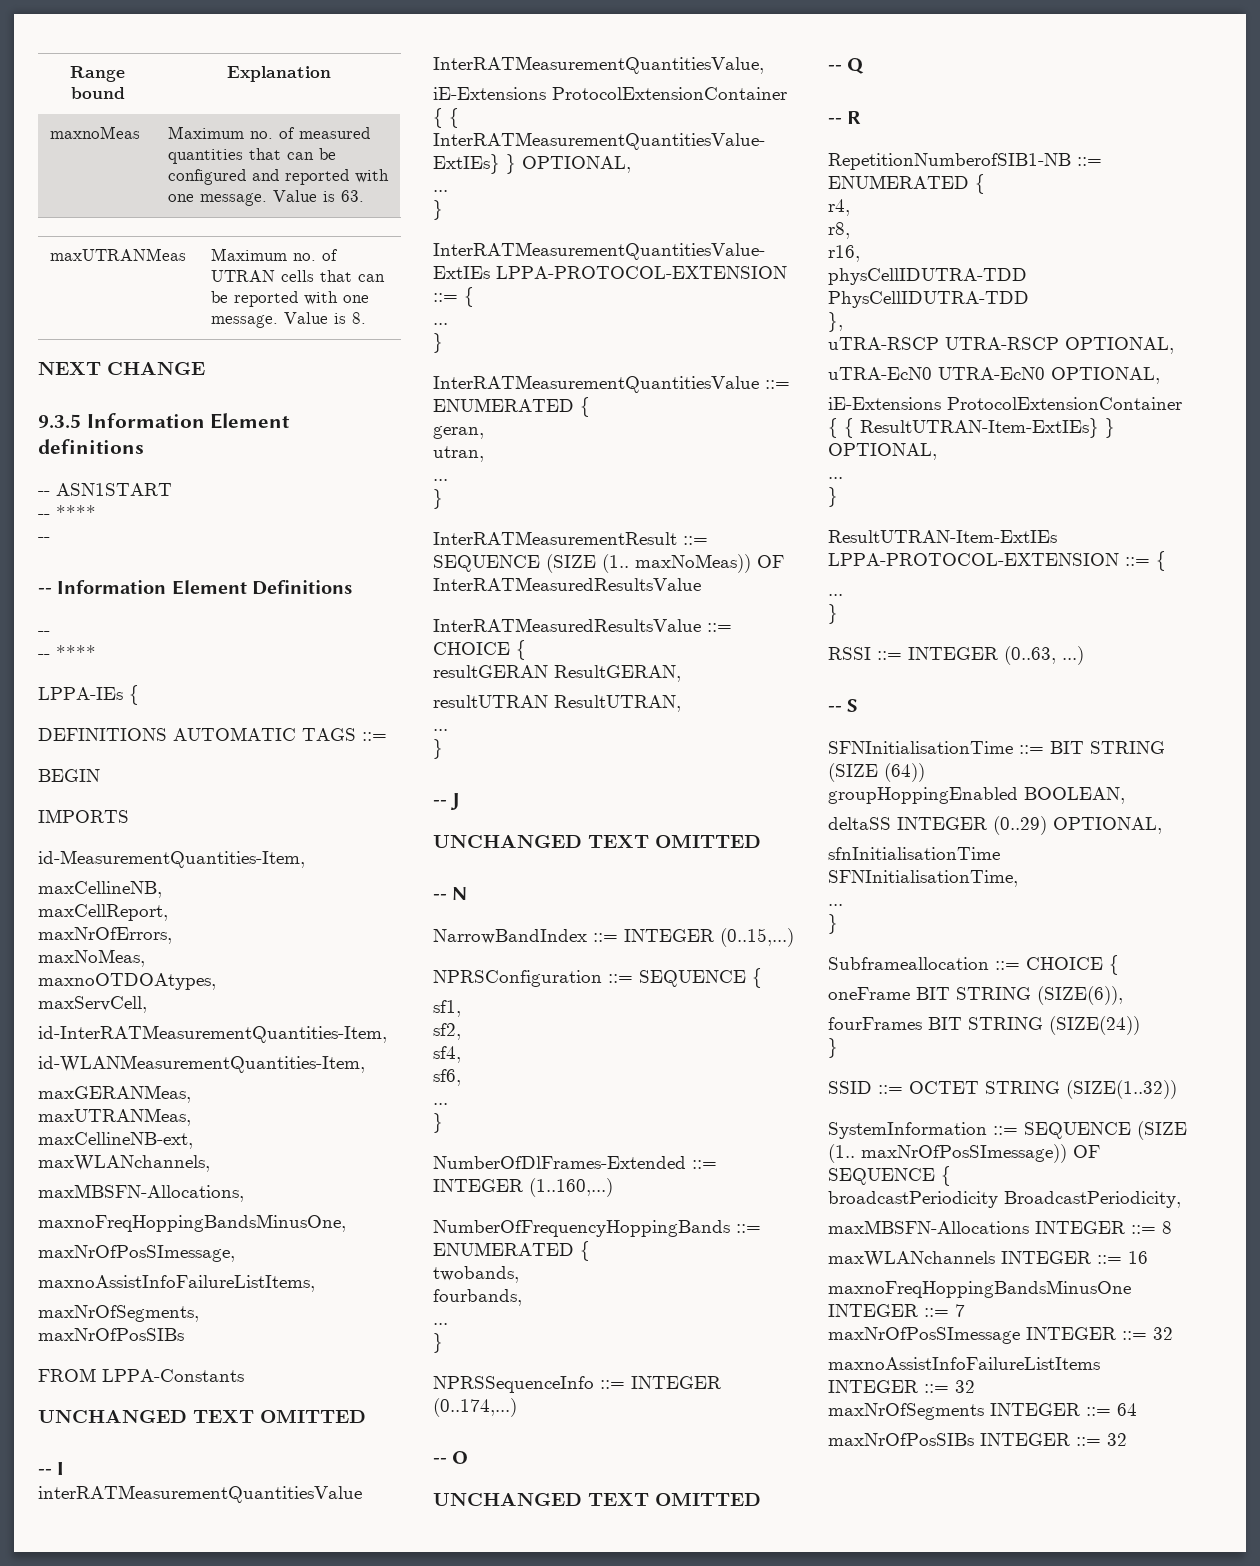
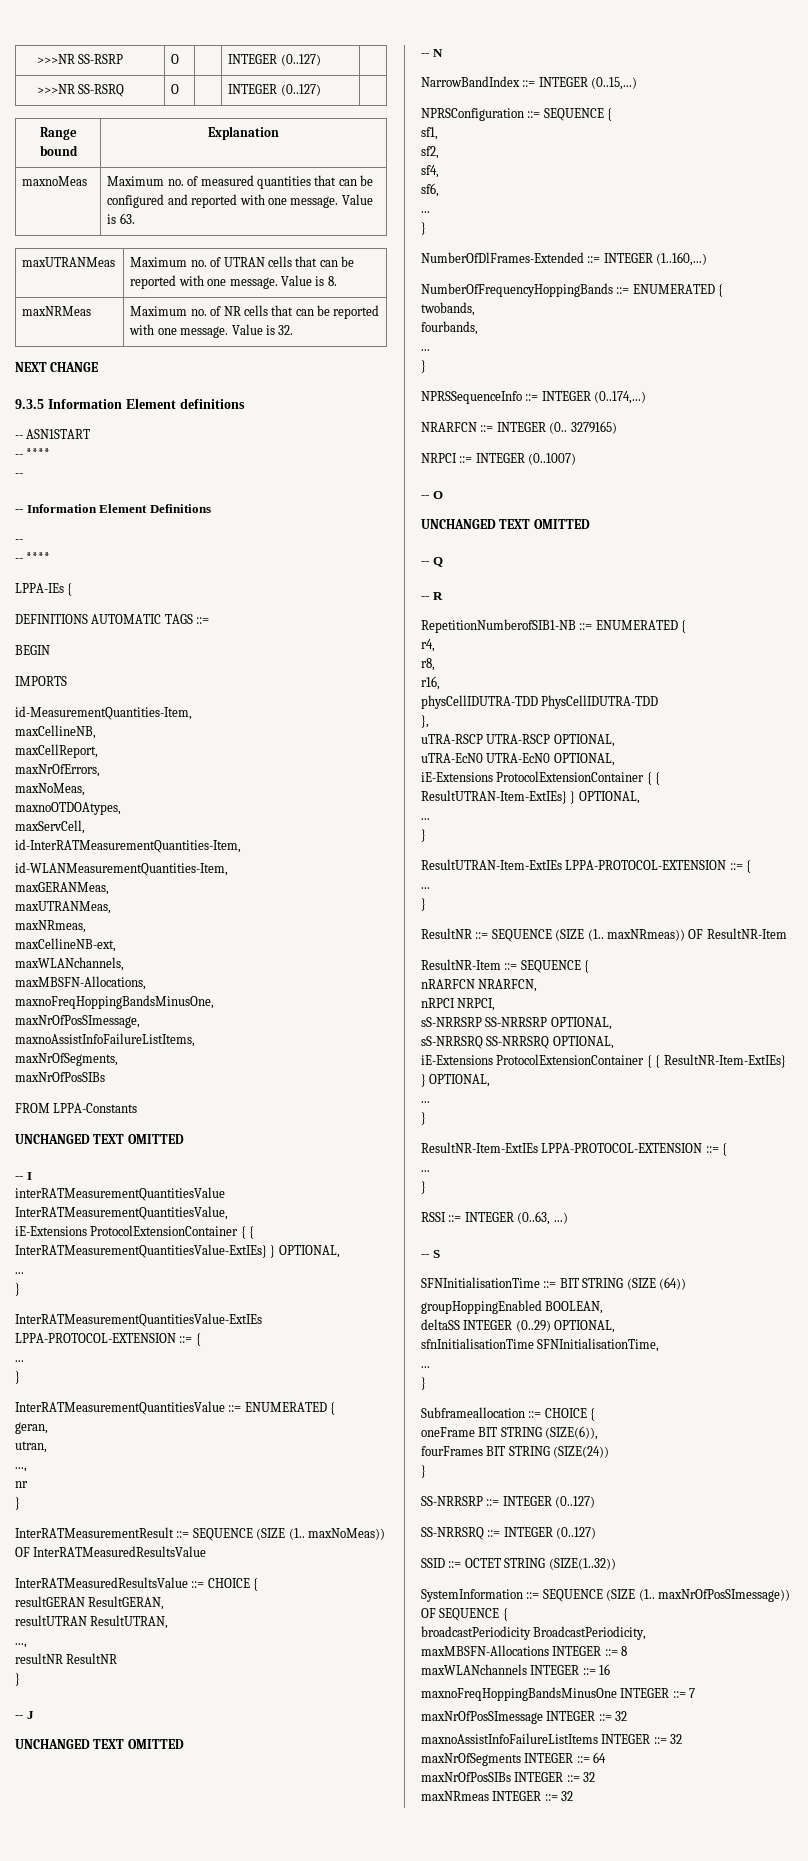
(70, 74) none -> [37,54,124,64] [171,54,180,64] [228,54,321,66] [37,84,125,97] [171,84,180,94] [228,84,321,96] >>>NR SS-RSRP | O | | INTEGER (0..127) | // >>>NR SS-RSRQ | O | | INTEGER (0..127) | //
(367, 318) none -> [22,306,92,316] [130,305,380,319] [129,324,294,338] // maxNRMeas | Maximum no. of NR cells that can be reported with one message. Value is 32.
(191, 1117) none -> [15,920,86,933] // maxNRmeas,
[433,479,448,481] ... -> [15,1467,27,1472] [15,1481,28,1488] ..., // nr
[433,729,448,731] ... -> [15,1643,27,1648] [15,1653,118,1664] ..., // resultNR ResultNR
(517, 1407) none -> [421,421,617,434] [421,453,577,465] // NRARFCN ::= INTEGER (0.. 3279165) // NRPCI ::= INTEGER (0..1007)
(838, 614) none -> [421,928,787,942] [421,959,590,973] [421,979,538,992] [421,998,496,1011] [421,1017,612,1030] [421,1036,614,1049] [421,1054,786,1068] [421,1074,491,1087] [421,1101,430,1103] [421,1112,426,1125] [421,1142,728,1156] [421,1170,430,1172] [421,1181,426,1194] // ResultNR ::= SEQUENCE (SIZE (1.. maxNRmeas)) OF ResultNR-Item // ResultNR-Item ::= SEQUENCE { // nRARFCN NRARFCN, // nRPCI NRPCI, // sS-NRRSRP SS-NRRSRP OPTIONAL, // sS-NRRSRQ SS-NRRSRQ OPTIONAL, // iE-Extensions ProtocolExtensionContainer { { ResultNR-Item-ExtIEs} } OPTIONAL, // ... // } // ResultNR-Item-ExtIEs LPPA-PROTOCOL-EXTENSION ::= { // ... // }
(838, 1048) none -> [421,1496,596,1508] [421,1527,597,1540] // SS-NRRSRP ::= INTEGER (0..127) // SS-NRRSRQ ::= INTEGER (0..127)
(1127, 1439) none -> [421,1791,574,1801] // maxNRmeas INTEGER ::= 32

